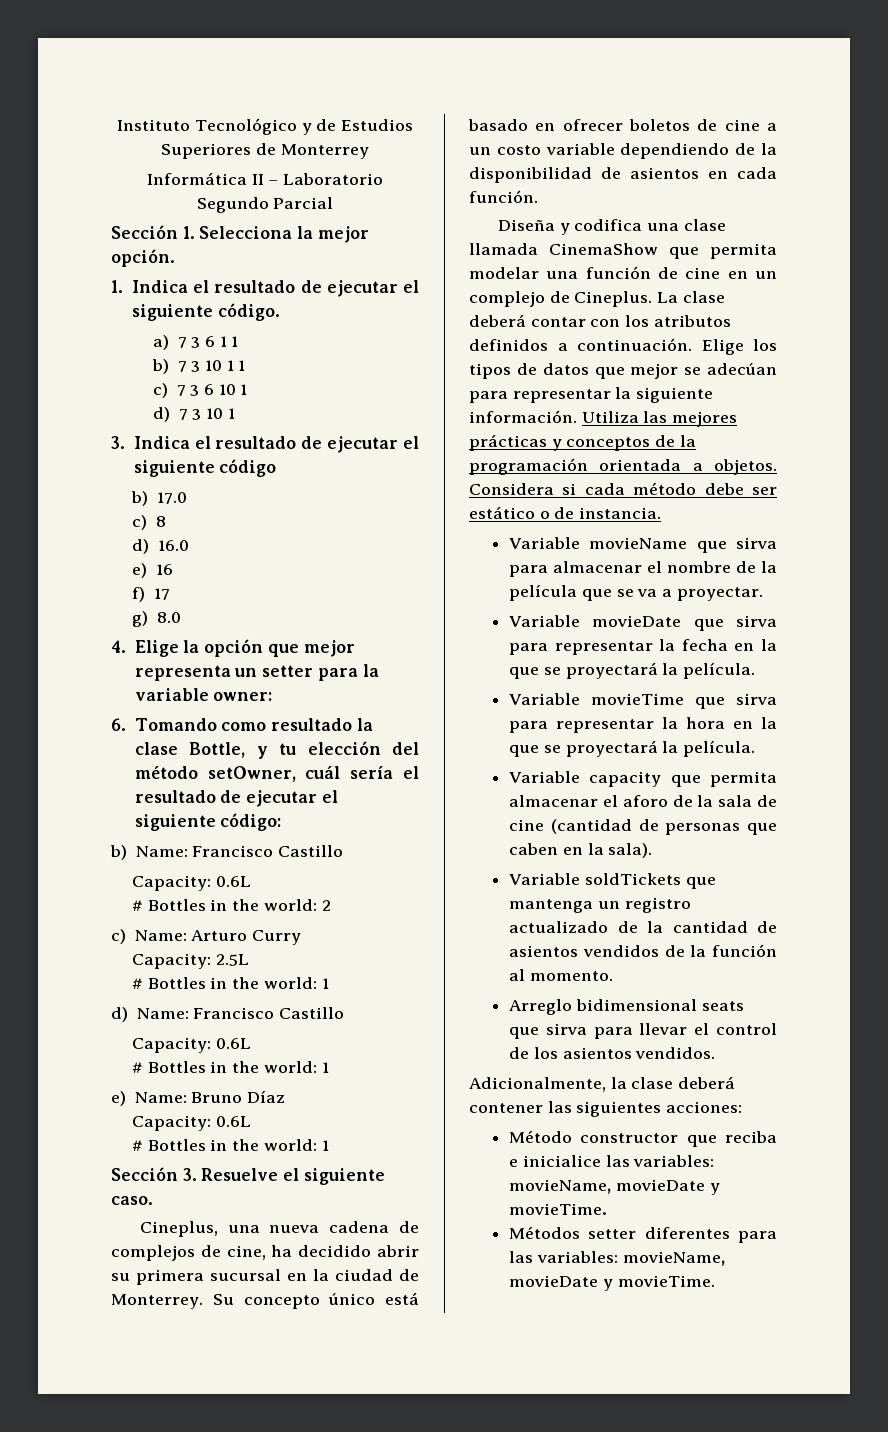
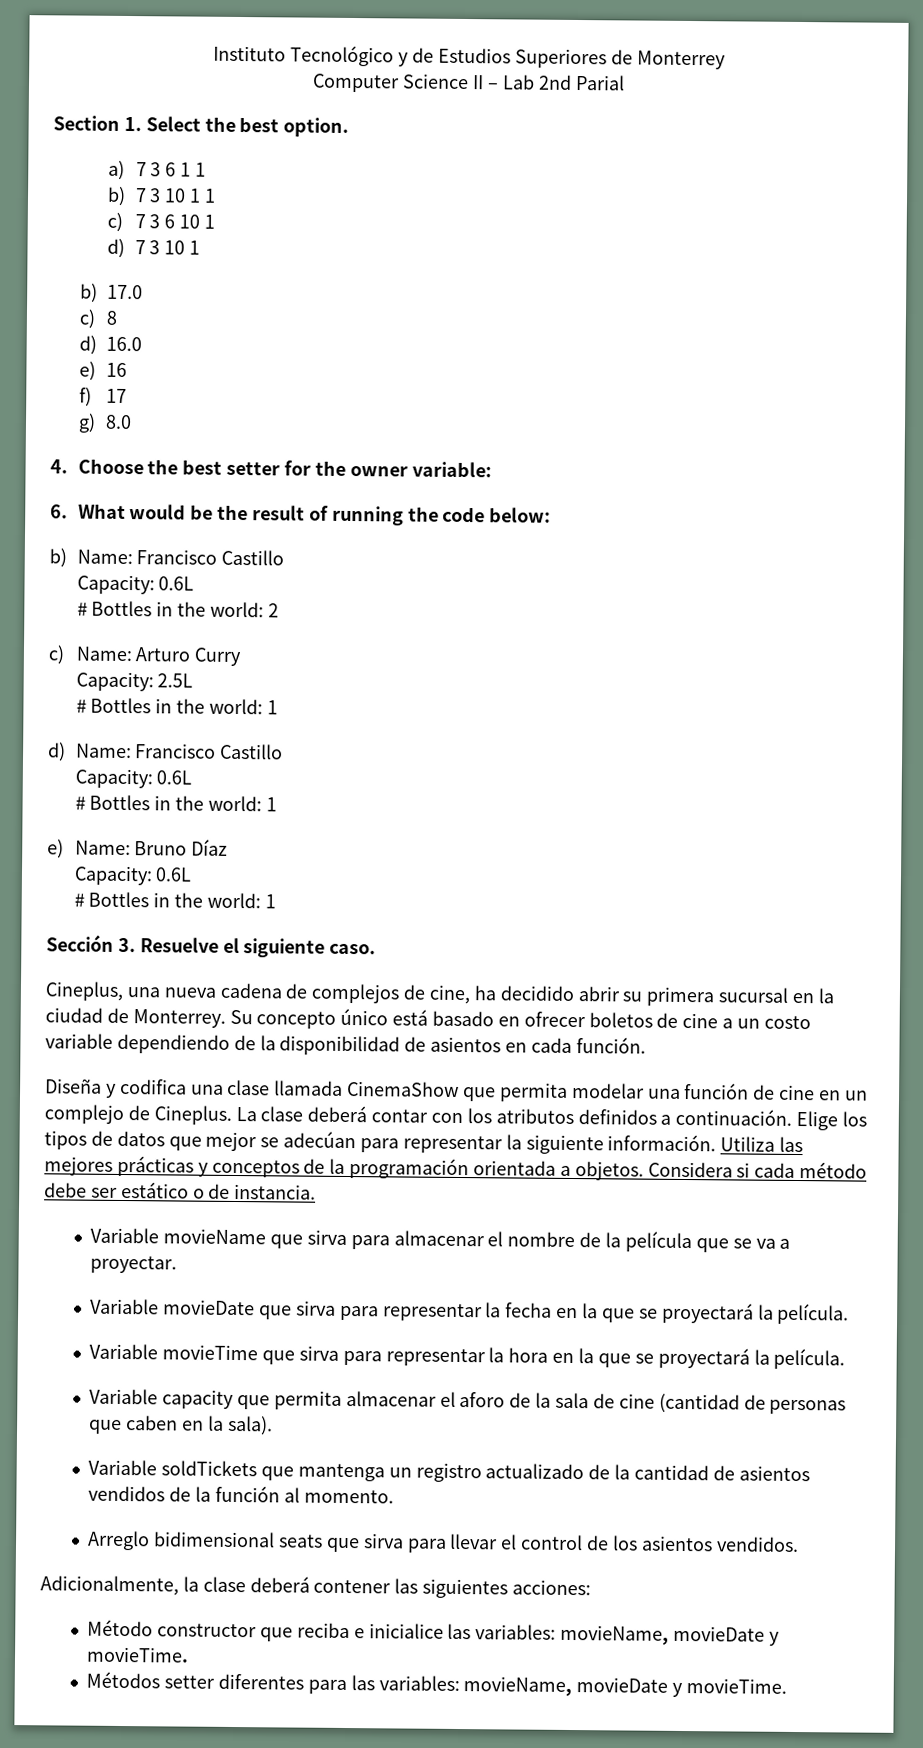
[146,172,384,185] [196,197,334,213] [111,225,369,243] [111,249,175,267] [111,280,420,297] [131,303,280,321] Informática II – Laboratorio Segundo Parcial // Sección 1. Selecciona la mejor opción. // 1. Indica el resultado de ejecutar el siguiente código. -> [312,73,625,93] [53,115,350,137] Computer Science II – Lab 2nd Parial // Section 1. Select the best option.
[111,436,419,453] [133,459,277,477] // 3. Indica el resultado de ejecutar el siguiente código -> (201, 247) none
[134,639,355,657] [134,664,379,681] [134,688,273,701] [111,718,373,731] [134,741,419,759] [134,765,419,782] [134,790,338,807] [134,813,282,831] Elige la opción que mejor representa un setter para la variable owner: // 6. Tomando como resultado la clase Bottle, y tu elección del método setOwner, cuál sería el resultado de ejecutar el siguiente código: -> [77,458,492,478] [50,503,552,526] Choose the best setter for the owner variable: // 6. What would be the result of running the code below:

